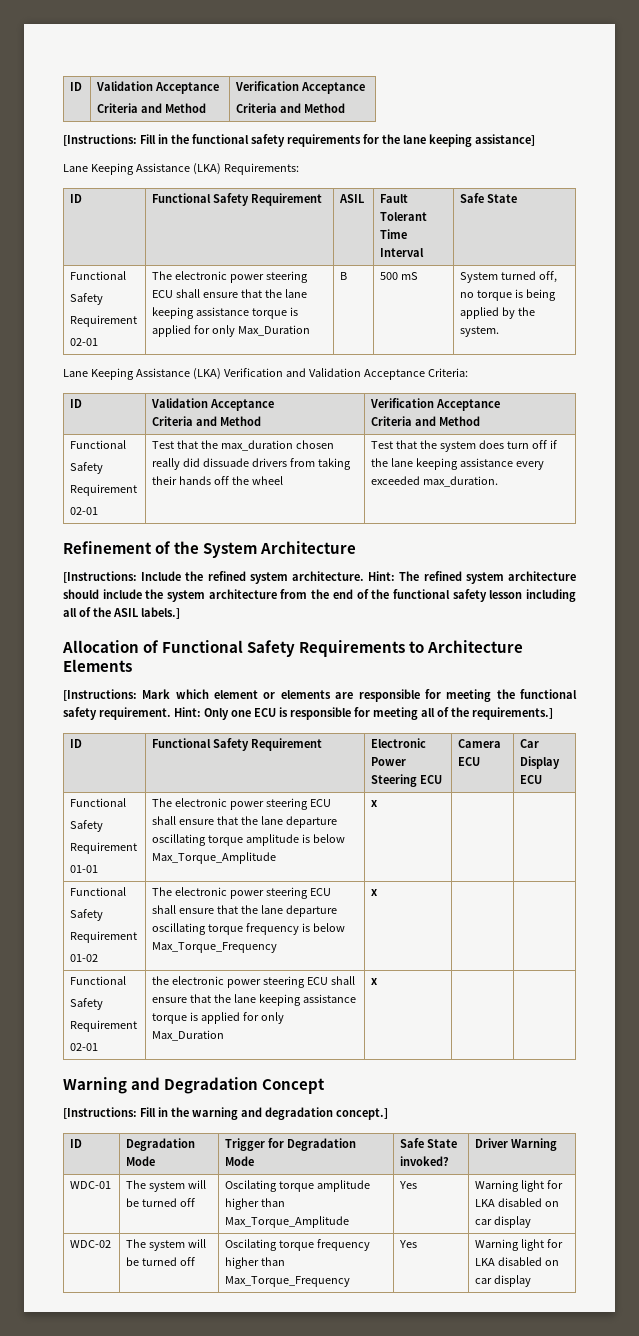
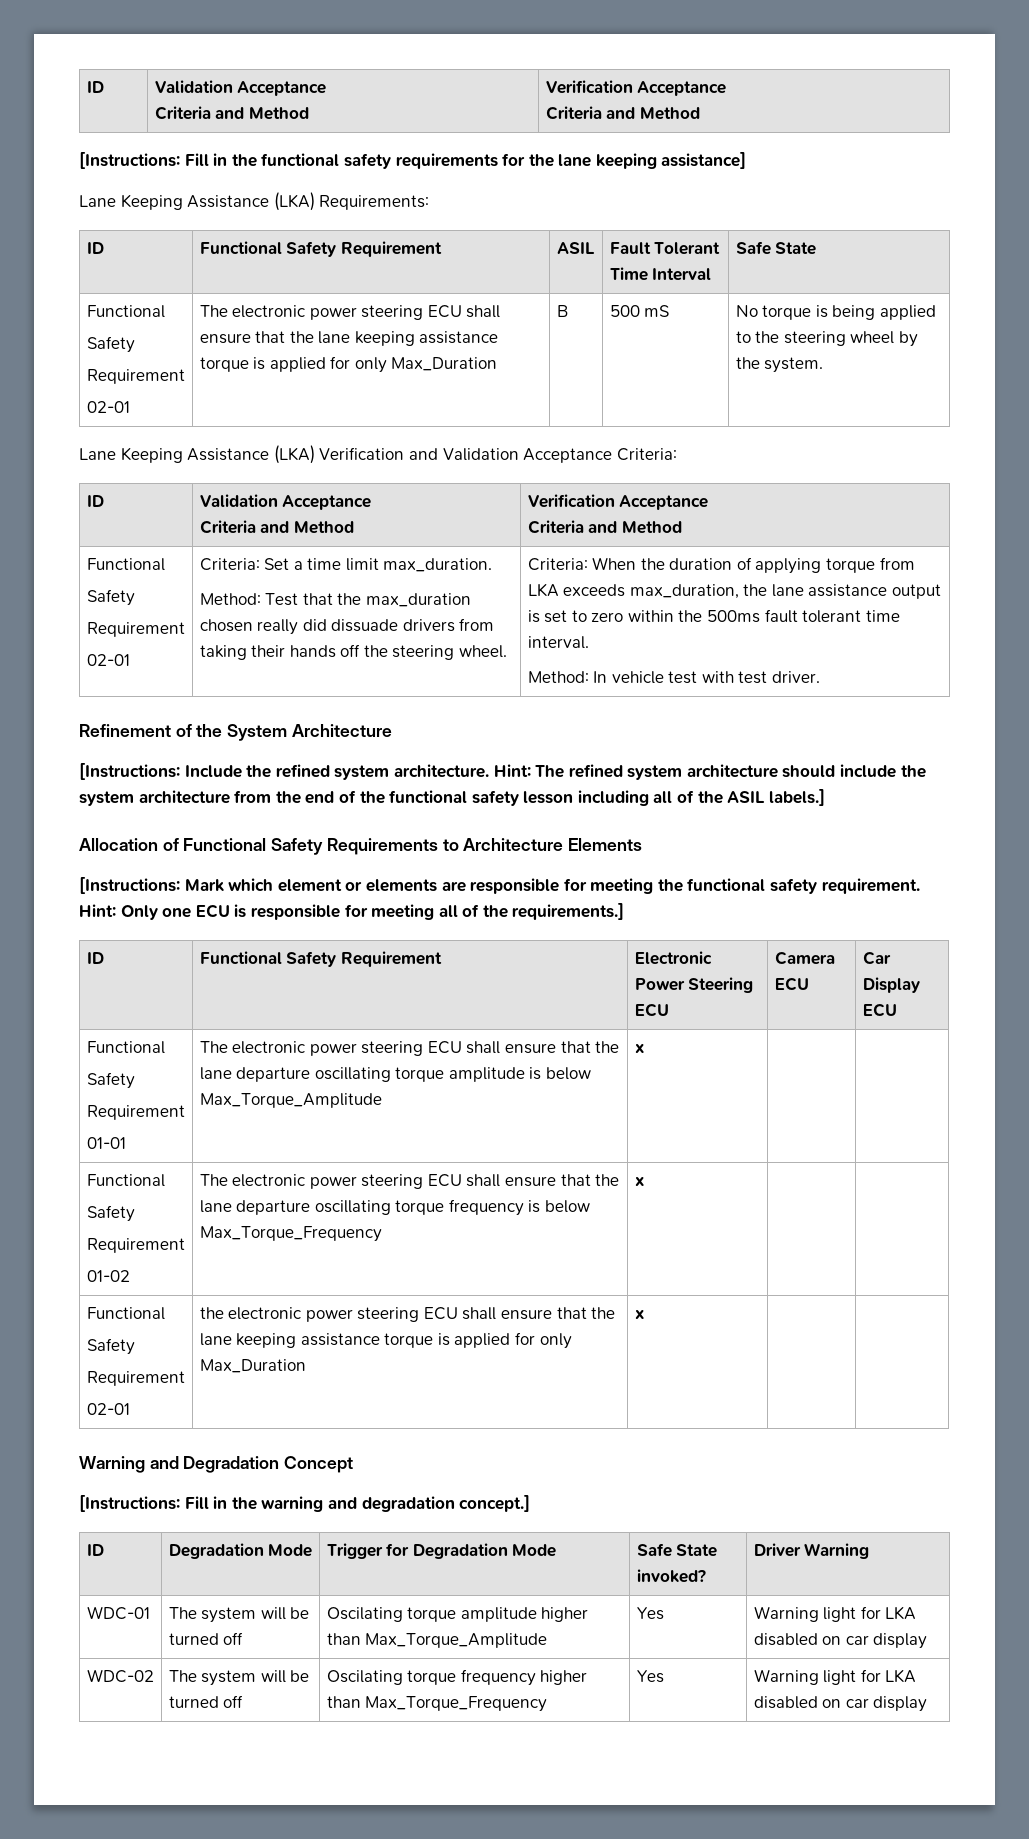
[460,271,558,283] [460,289,557,301] [460,307,500,319] System turned off, no torque is being applied -> [735,305,936,320] [735,331,895,346] No torque is being applied to the steering wheel
(99, 511) none -> [199,558,493,572] [199,593,261,605] Criteria: Set a time limit max_duration. // Method:
[252,476,284,485] [371,440,558,452] [371,458,545,470] [371,476,499,487] wheel | Test that the system does turn off if the lane keeping assistance every exceeded max_duration. -> [392,645,508,660] [527,557,915,574] [527,583,942,599] [527,609,900,623] [527,636,589,649] [527,671,821,684] steering wheel. | Criteria: When the duration of applying torque from LKA exceeds max_duration, the lane assistance output is set to zero within the 500ms fault tolerant time interval. // Method: In vehicle test with test driver.

